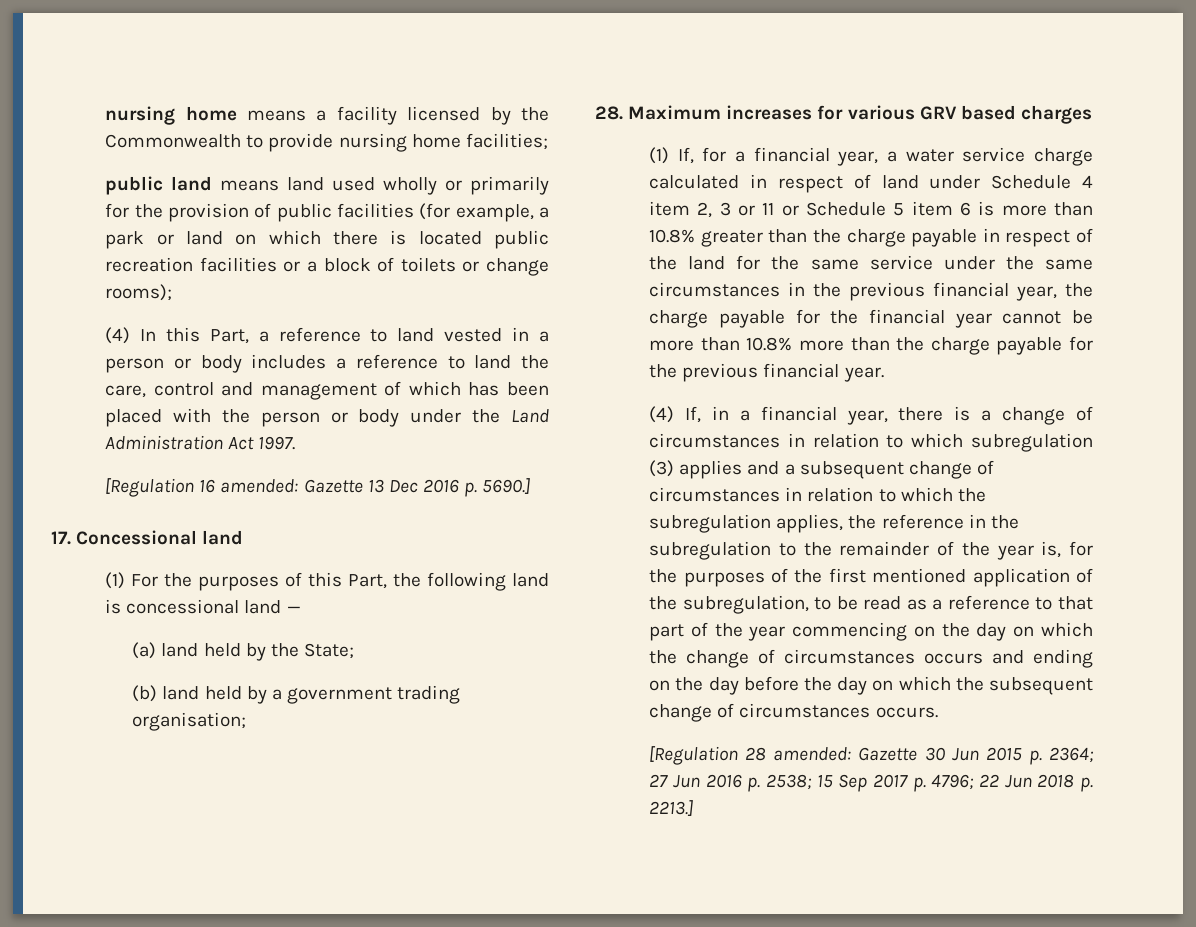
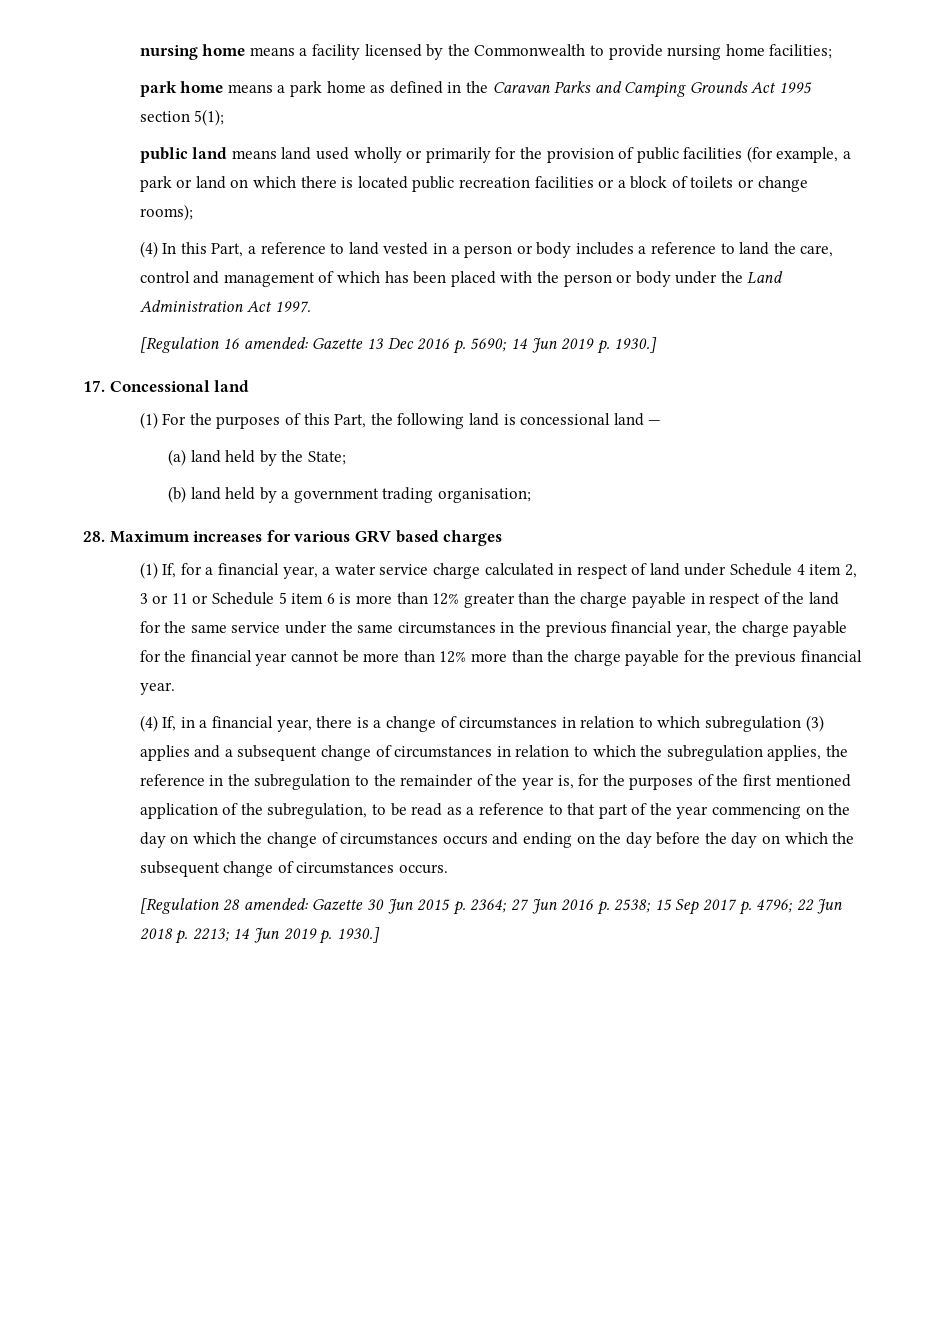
(548, 141) none -> [139,81,813,98] [139,109,225,126] // park home means a park home as defined in the Caravan Parks and Camping Grounds Act 1995 section 5(1);
[482,478,531,494] 5690.] -> [470,337,658,354] 5690; 14 Jun 2019 p. 1930.]
[649,229,696,243] 10.8% -> [432,593,460,605] 12%
[746,337,793,351] 10.8% -> [439,651,467,663] 12%
[649,800,694,816] 2213.] -> [192,927,380,944] 2213; 14 Jun 2019 p. 1930.]

